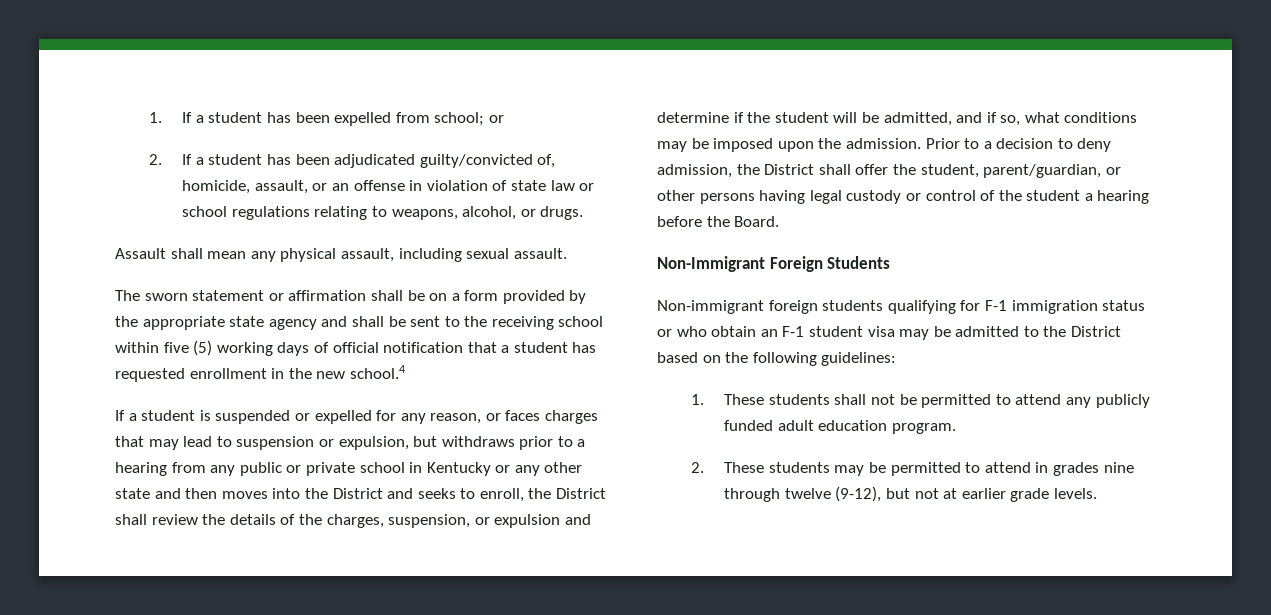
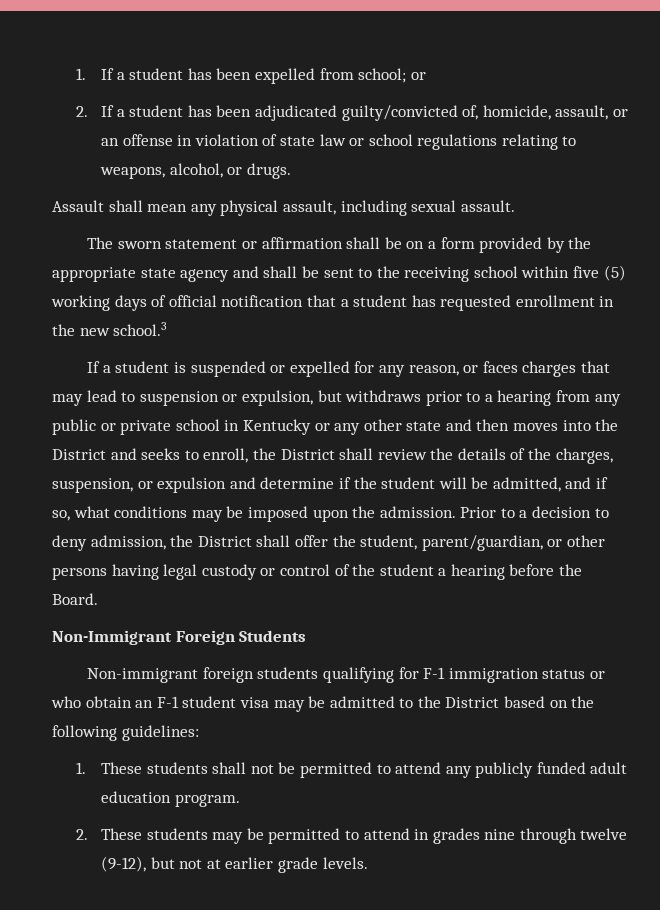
[349,365,405,379] school.4 -> [113,322,168,336] school.3

